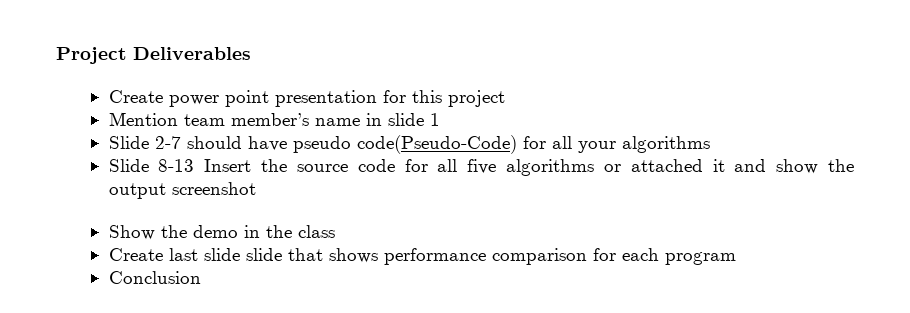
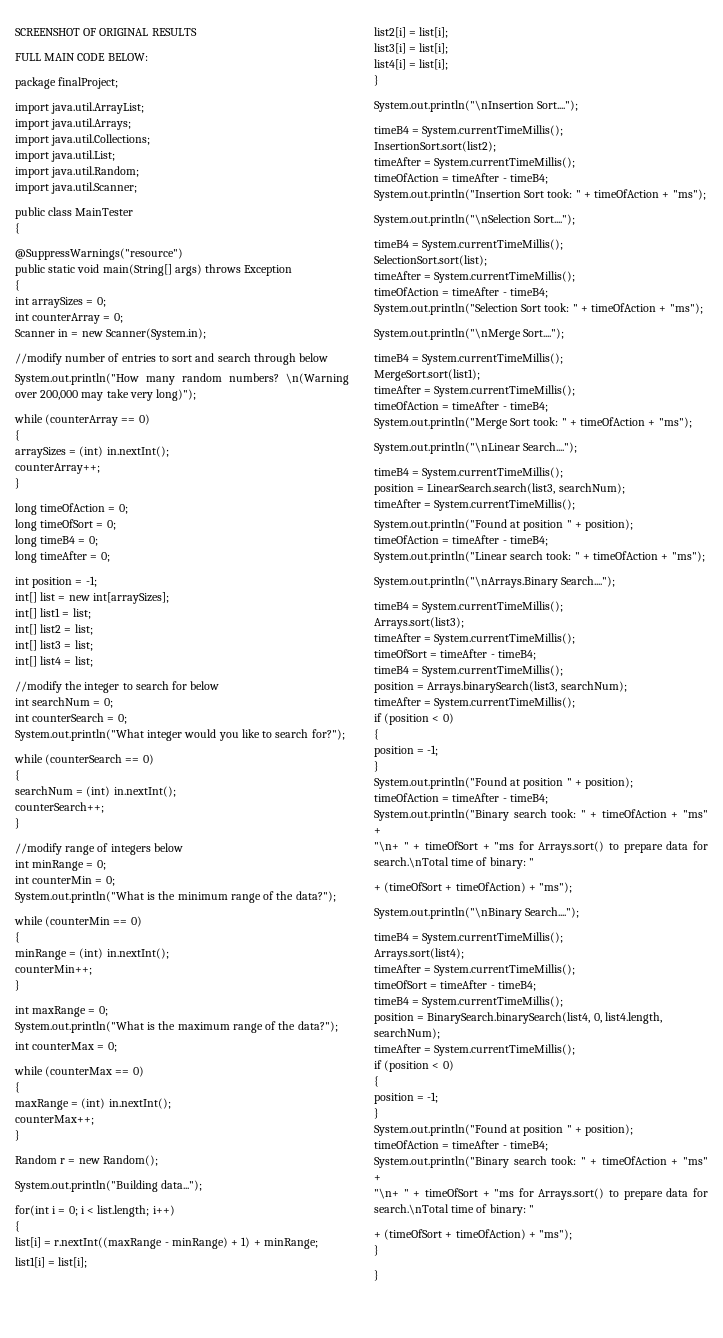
[56,47,251,64] [108,90,505,107] [108,112,440,126] [108,135,710,154] [108,159,855,176] [108,182,256,199] [108,225,335,240] [108,248,736,265] [108,271,201,284] Project Deliverables // Create power point presentation for this project // Mention team member’s name in slide 1 // Slide 2-7 should have pseudo code(Pseudo-Code) for all your algorithms // Slide 8-13 Insert the source code for all five algorithms or attached it and show the output screenshot // Show the demo in the class // Create last slide slide that shows performance comparison for each program // Conclusion -> [15,28,197,36] [15,53,148,61] [15,77,119,89] [15,102,145,114] [15,118,132,130] [15,134,151,146] [15,150,116,162] [15,166,140,178] [15,182,138,194] [15,207,134,219] [15,223,20,234] [15,248,183,260] [15,264,293,276] [15,280,20,291] [15,297,106,308] [15,313,123,324] [15,328,206,340] [15,353,329,365] [15,373,349,385] [15,389,197,401] [14,414,150,426] [15,430,20,441] [15,446,169,458] [15,463,100,474] [15,478,20,489] [15,503,128,515] [15,519,116,531] [15,535,98,547] [15,551,110,563] [15,576,97,588] [15,592,169,604] [15,608,91,619] [15,624,93,635] [15,640,93,651] [15,656,93,667] [15,681,220,693] [15,697,113,708] [15,713,127,724] [15,729,345,741] [14,754,154,765] [15,770,20,781] [15,786,176,797] [15,802,104,813] [15,818,20,829] [15,843,183,855] [15,860,106,871] [15,876,115,886] [15,891,336,903] [14,916,142,927] [15,932,20,943] [15,948,169,960] [15,965,92,975] [15,980,20,991] [15,1006,108,1017] [15,1021,338,1033] [15,1042,117,1052] [14,1066,144,1077] [15,1082,20,1093] [15,1098,171,1110] [15,1115,94,1125] [15,1130,20,1141] [15,1155,158,1166] [15,1180,203,1192] [15,1205,175,1217] [15,1221,20,1232] [15,1237,318,1249] [15,1257,88,1268] [374,27,449,38] [374,43,449,54] [374,59,449,70] [374,75,379,86] [374,100,579,112] [374,125,564,137] [374,141,496,152] [374,157,576,169] [374,173,548,184] [374,189,706,201] [374,214,576,226] [374,239,564,251] [374,255,487,266] [374,271,576,283] [374,287,548,298] [374,303,703,315] [374,328,565,340] [374,353,564,365] [374,369,480,381] [374,385,576,397] [374,401,548,412] [374,417,692,429] [374,442,578,454] [374,467,564,479] [374,483,625,495] [374,499,576,511] [374,519,634,531] [374,535,548,546] [374,551,705,563] [374,576,616,588] [374,601,564,613] [374,617,464,629] [374,633,576,645] [374,649,536,660] [374,665,564,677] [374,681,627,693] [374,697,576,709] [374,713,454,725] [374,729,379,740] [374,745,439,757] [374,761,379,772] [374,777,634,789] [374,793,548,804] [374,809,708,821] [374,828,381,834] [374,841,708,853] [374,857,534,869] [374,882,573,893] [374,907,580,919] [374,932,564,944] [374,948,464,960] [374,964,576,976] [374,980,536,991] [374,996,564,1008] [374,1012,662,1024] [374,1028,440,1039] [374,1044,576,1056] [374,1060,454,1072] [374,1076,379,1087] [374,1092,439,1104] [374,1108,379,1119] [374,1124,634,1136] [374,1140,548,1151] [374,1156,708,1168] [374,1175,381,1181] [374,1188,708,1200] [374,1204,534,1216] [374,1229,573,1240] [374,1245,379,1256] [374,1270,379,1281] SCREENSHOT OF ORIGINAL RESULTS // FULL MAIN CODE BELOW: // package finalProject; // import java.util.ArrayList; // import java.util.Arrays; // import java.util.Collections; // import java.util.List; // import java.util.Random; // import java.util.Scanner; // public class MainTester // { // @SuppressWarnings("resource") // public static void main(String[] args) throws Exception // { // int arraySizes = 0; // int counterArray = 0; // Scanner in = new Scanner(System.in); // //modify number of entries to sort and search through below // System.out.println("How many random numbers? \n(Warning over 200,000 may take very long)"); // while (counterArray == 0) // { // arraySizes = (int) in.nextInt(); // counterArray++; // } // long timeOfAction = 0; // long timeOfSort = 0; // long timeB4 = 0; // long timeAfter = 0; // int position = -1; // int[] list = new int[arraySizes]; // int[] list1 = list; // int[] list2 = list; // int[] list3 = list; // int[] list4 = list; // //modify the integer to search for below // int searchNum = 0; // int counterSearch = 0; // System.out.println("What integer would you like to search for?"); // while (counterSearch == 0) // { // searchNum = (int) in.nextInt(); // counterSearch++; // } // //modify range of integers below // int minRange = 0; // int counterMin = 0; // System.out.println("What is the minimum range of the data?"); // while (counterMin == 0) // { // minRange = (int) in.nextInt(); // counterMin++; // } // int maxRange = 0; // System.out.println("What is the maximum range of the data?"); // int counterMax = 0; // while (counterMax == 0) // { // maxRange = (int) in.nextInt(); // counterMax++; // } // Random r = new Random(); // System.out.println("Building data..."); // for(int i = 0; i < list.length; i++) // { // list[i] = r.nextInt((maxRange - minRange) + 1) + minRange; // list1[i] = list[i]; // list2[i] = list[i]; // list3[i] = list[i]; // list4[i] = list[i]; // } // System.out.println("\nInsertion Sort...."); // timeB4 = System.currentTimeMillis(); // InsertionSort.sort(list2); // timeAfter = System.currentTimeMillis(); // timeOfAction = timeAfter - timeB4; // System.out.println("Insertion Sort took: " + timeOfAction + "ms"); // System.out.println("\nSelection Sort...."); // timeB4 = System.currentTimeMillis(); // SelectionSort.sort(list); // timeAfter = System.currentTimeMillis(); // timeOfAction = timeAfter - timeB4; // System.out.println("Selection Sort took: " + timeOfAction + "ms"); // System.out.println("\nMerge Sort...."); // timeB4 = System.currentTimeMillis(); // MergeSort.sort(list1); // timeAfter = System.currentTimeMillis(); // timeOfAction = timeAfter - timeB4; // System.out.println("Merge Sort took: " + timeOfAction + "ms"); // System.out.println("\nLinear Search...."); // timeB4 = System.currentTimeMillis(); // position = LinearSearch.search(list3, searchNum); // timeAfter = System.currentTimeMillis(); // System.out.println("Found at position " + position); // timeOfAction = timeAfter - timeB4; // System.out.println("Linear search took: " + timeOfAction + "ms"); // System.out.println("\nArrays.Binary Search...."); // timeB4 = System.currentTimeMillis(); // Arrays.sort(list3); // timeAfter = System.currentTimeMillis(); // timeOfSort = timeAfter - timeB4; // timeB4 = System.currentTimeMillis(); // position = Arrays.binarySearch(list3, searchNum); // timeAfter = System.currentTimeMillis(); // if (position < 0) // { // position = -1; // } // System.out.println("Found at position " + position); // timeOfAction = timeAfter - timeB4; // System.out.println("Binary search took: " + timeOfAction + "ms" + // "\n+ " + timeOfSort + "ms for Arrays.sort() to prepare data for search.\nTotal time of binary: " // + (timeOfSort + timeOfAction) + "ms"); // System.out.println("\nBinary Search...."); // timeB4 = System.currentTimeMillis(); // Arrays.sort(list4); // timeAfter = System.currentTimeMillis(); // timeOfSort = timeAfter - timeB4; // timeB4 = System.currentTimeMillis(); // position = BinarySearch.binarySearch(list4, 0, list4.length, searchNum); // timeAfter = System.currentTimeMillis(); // if (position < 0) // { // position = -1; // } // System.out.println("Found at position " + position); // timeOfAction = timeAfter - timeB4; // System.out.println("Binary search took: " + timeOfAction + "ms" + // "\n+ " + timeOfSort + "ms for Arrays.sort() to prepare data for search.\nTotal time of binary: " // + (timeOfSort + timeOfAction) + "ms"); // } // }

